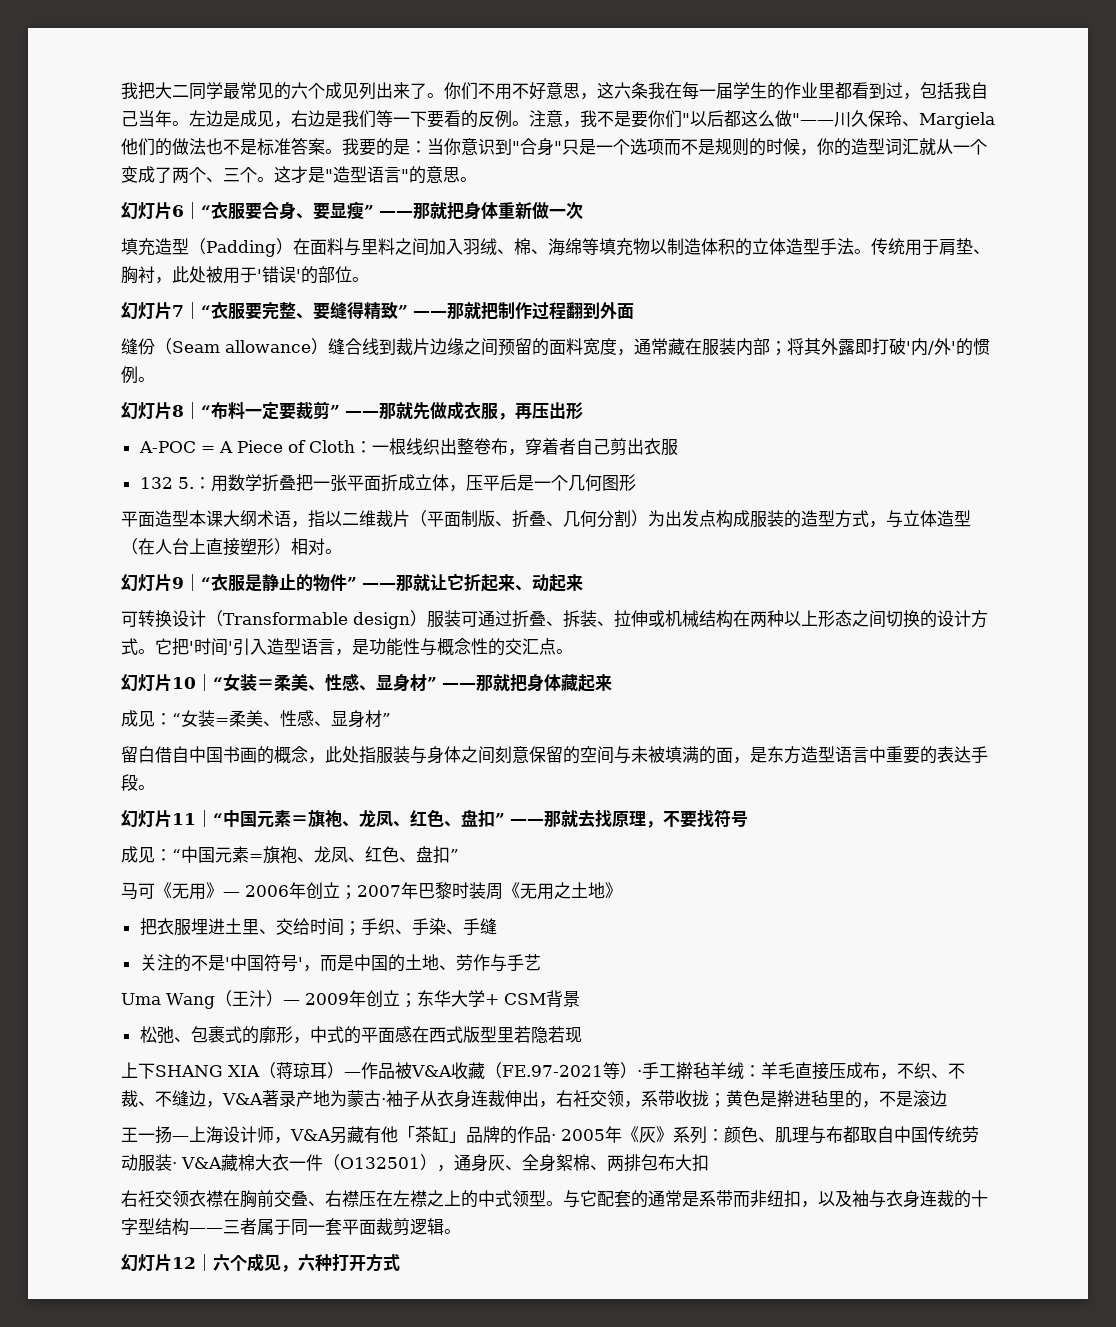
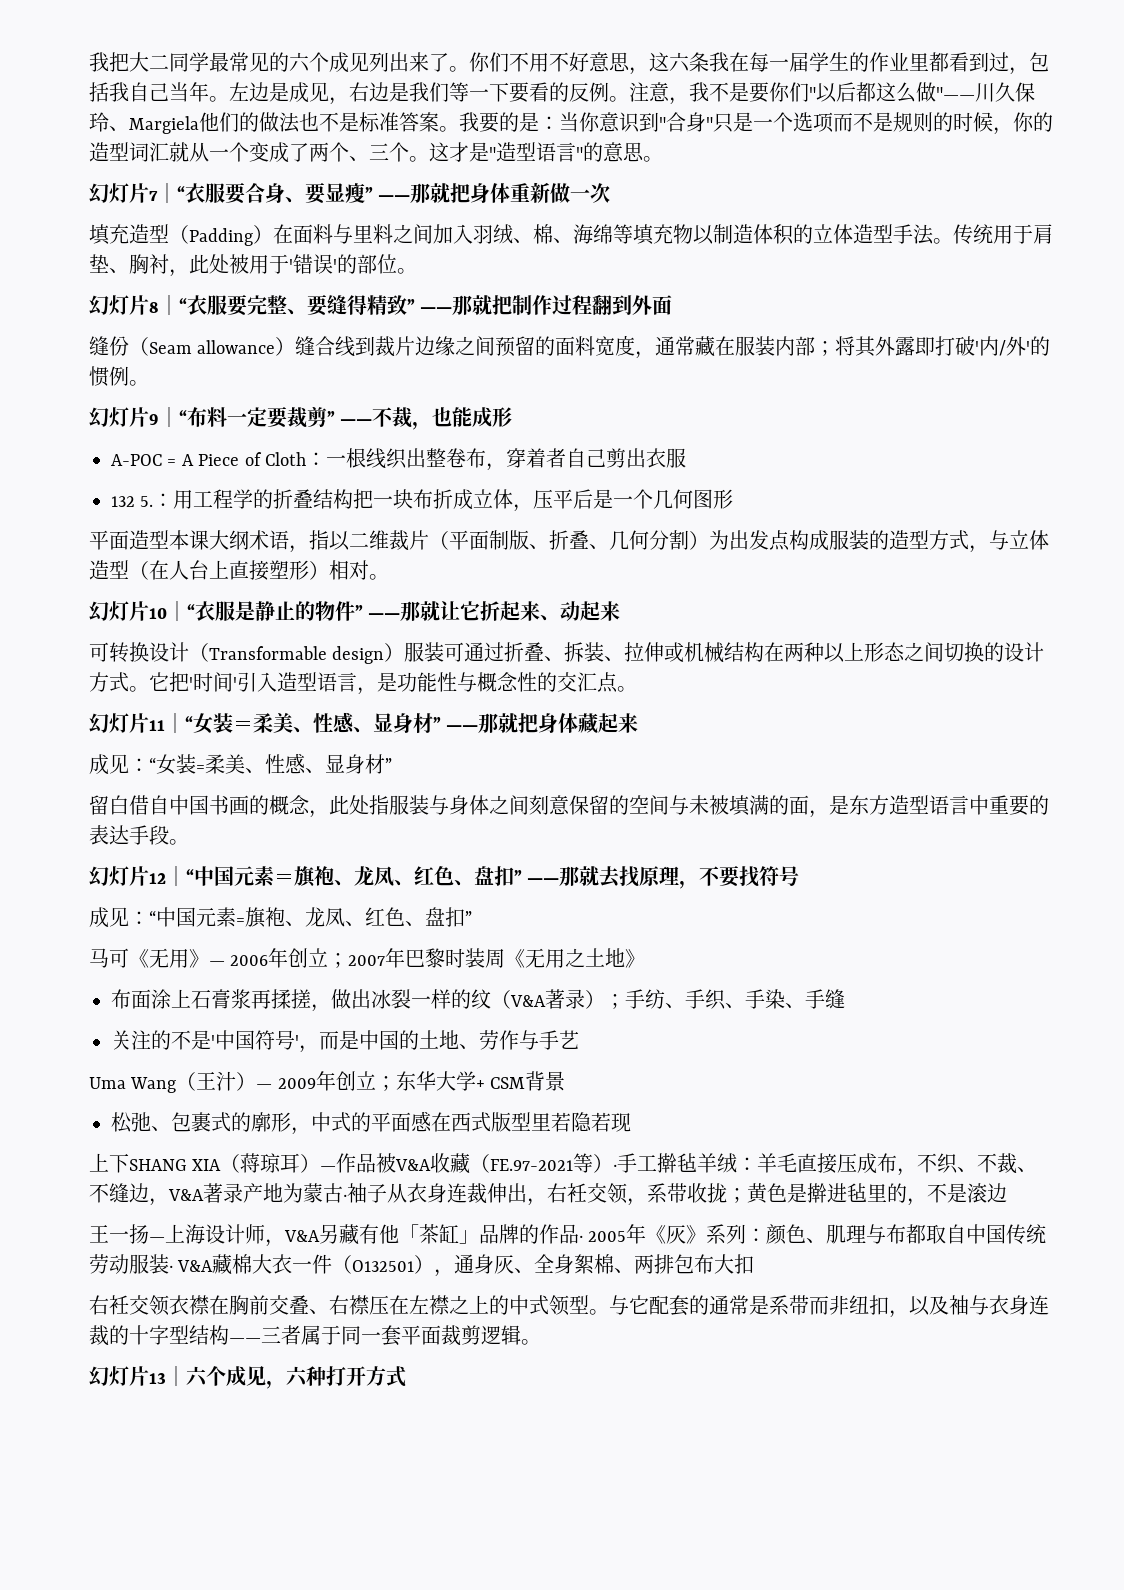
[172,205,184,217] 6 -> [149,191,158,201] 7
[172,305,184,317] 7 -> [149,302,159,313] 8
[172,405,184,417] 8 -> [149,414,159,425] 9
[379,401,566,420] 那就先做成衣服，再压出 -> [372,407,493,430] 不裁，也能成
[227,474,381,492] 数学折叠把一张平面 -> [193,489,434,509] 工程学的折叠结构把一块布
[172,577,184,589] 9 -> [149,608,167,619] 10
[172,677,196,689] 10 -> [149,720,165,731] 11
[172,813,196,825] 11 -> [149,873,166,884] 12
[139,918,361,936] 把衣服埋进土里、交给时间； -> [111,989,685,1012] 布面涂上石膏浆再揉搓，做出冰裂一样的纹（V&A著录）；手纺、
[172,1257,196,1269] 12 -> [149,1373,166,1384] 13

